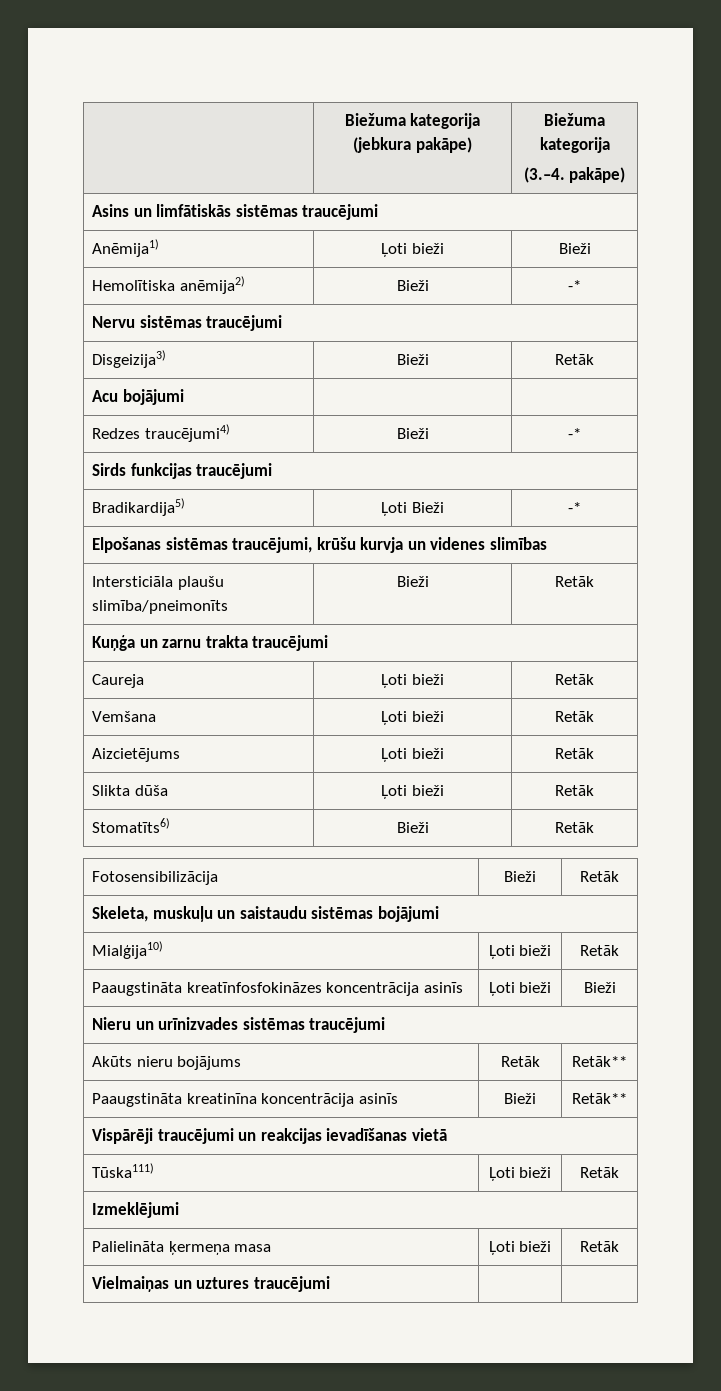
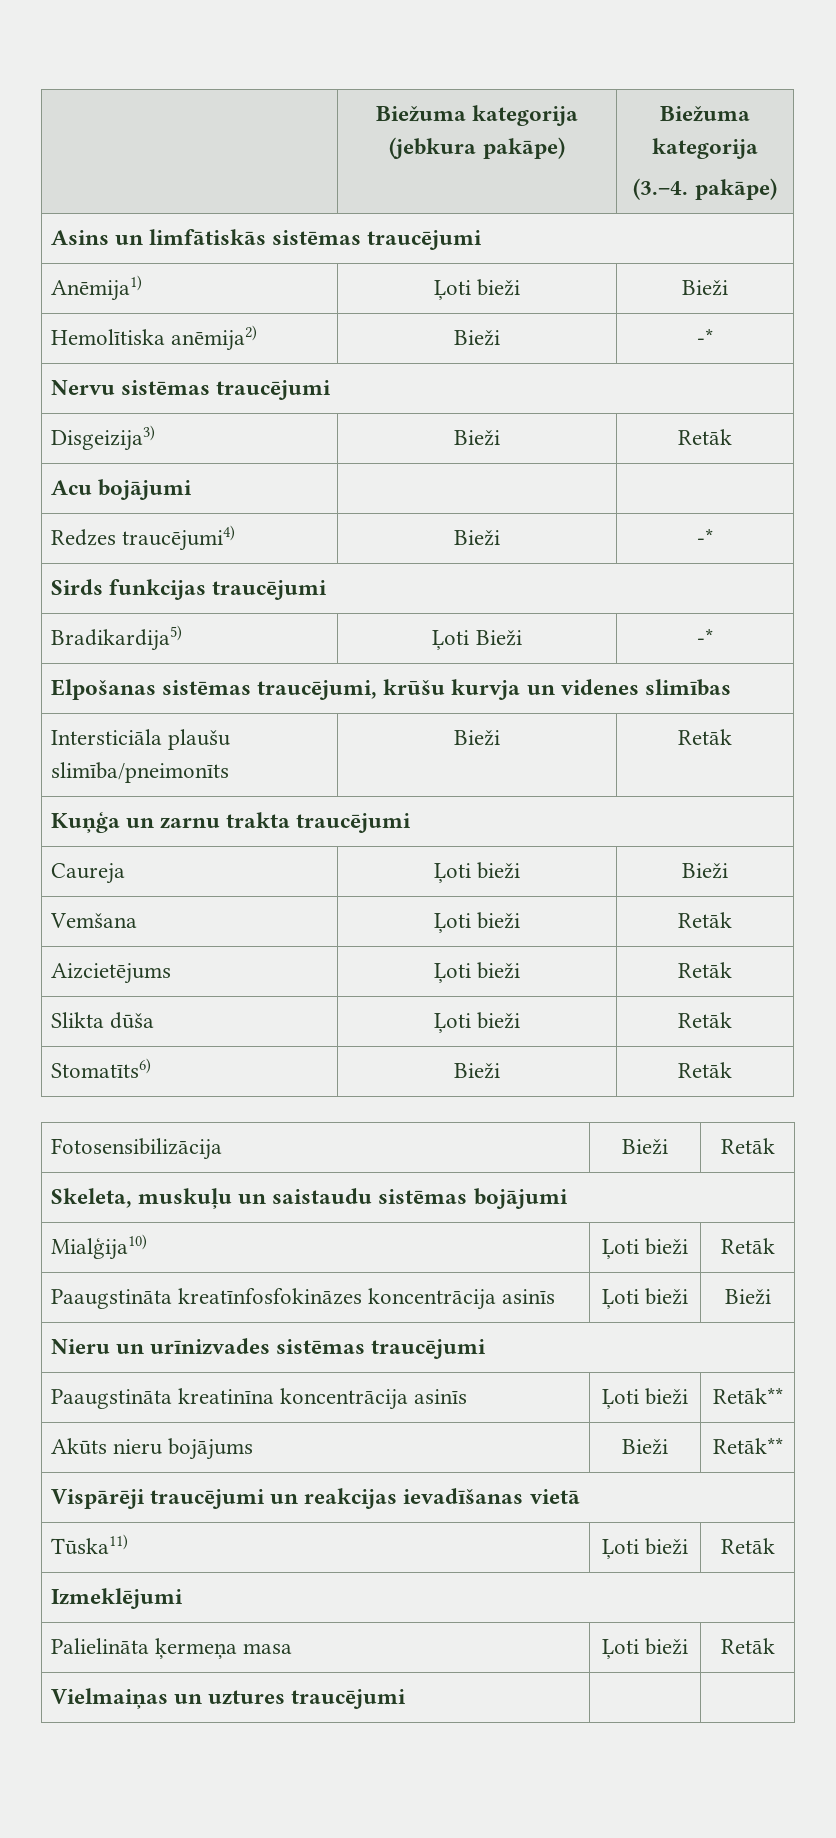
[555,674,594,685] Retāk -> [682,863,729,879] Bieži
[92,1056,242,1070] [500,1056,540,1067] [572,1056,627,1067] // Akūts nieru bojājums | Retāk | Retāk** -> (487, 1349) none
(398, 1098) none -> [601,1388,689,1409] [712,1387,783,1404] [50,1438,253,1460] | Ļoti bieži | Retāk** // Akūts nieru bojājums
[92,1163,155,1178] Tūska111) -> [50,1534,128,1555] Tūska11)

